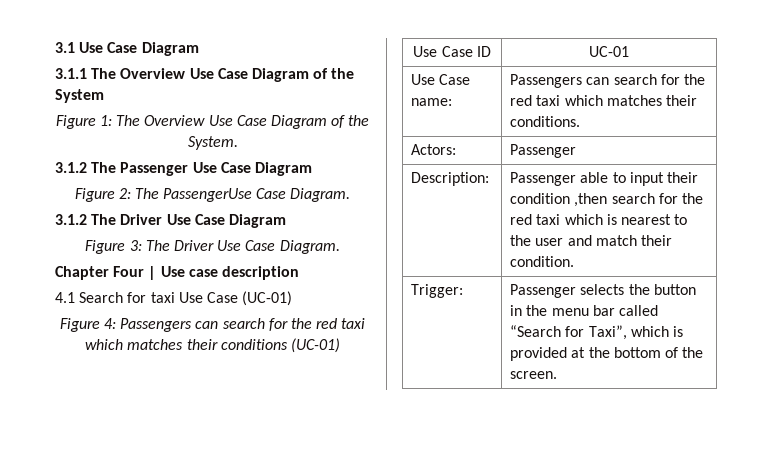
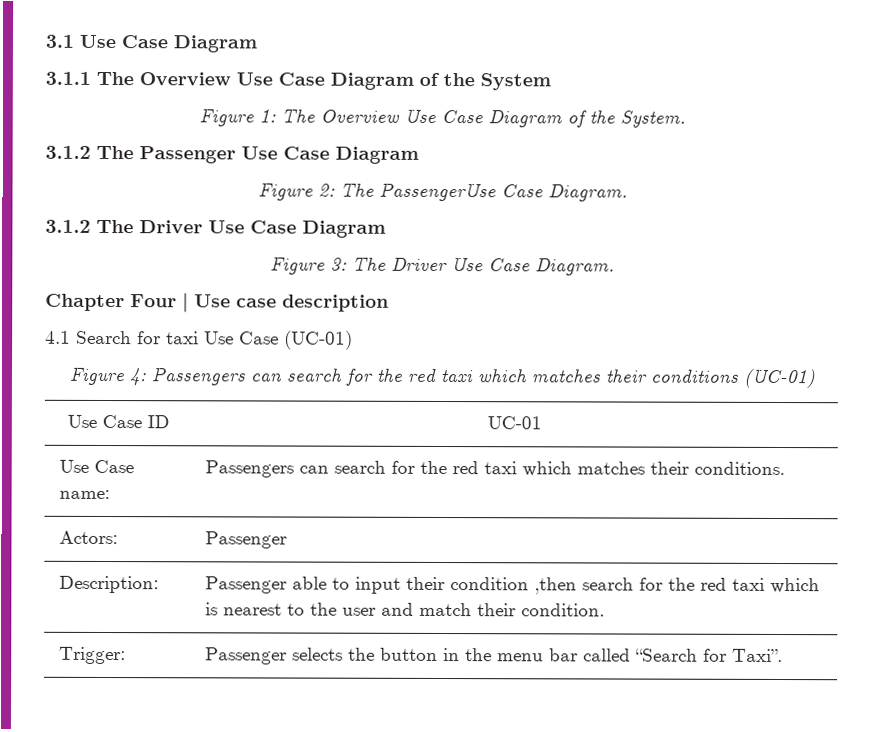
[588,325,684,340] [510,347,704,361] [510,371,558,379] Taxi”, which is provided at the bottom of the screen. -> [732,648,784,663] Taxi”.

